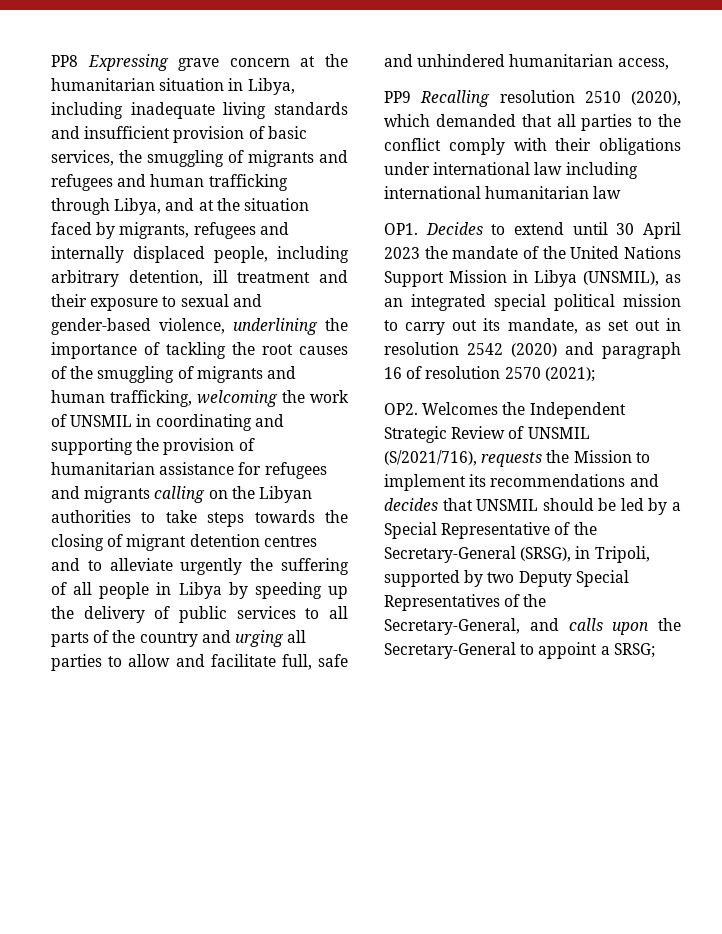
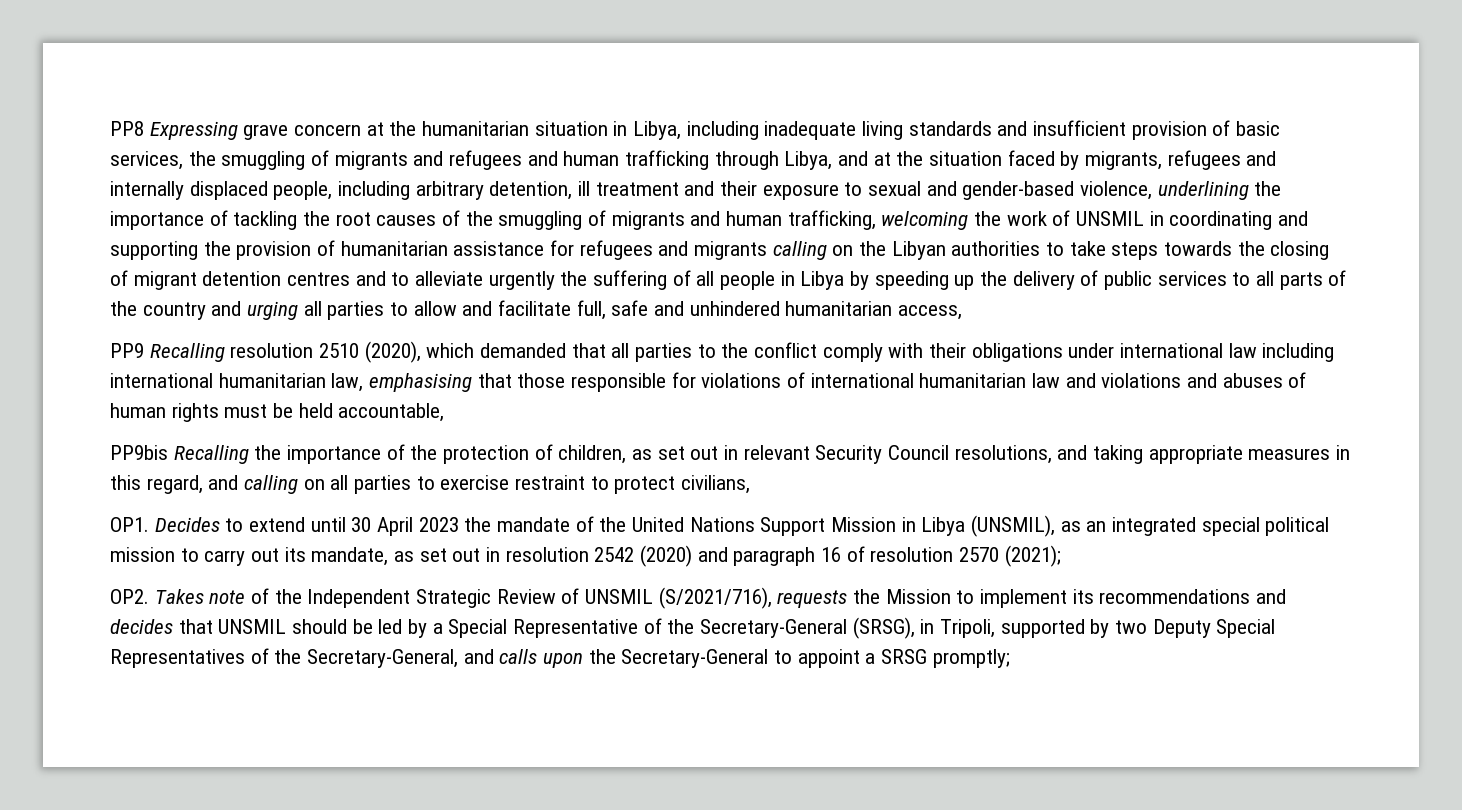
[593,186,622,199] law -> [331,372,1307,392] [110,403,445,422] [110,444,1351,464] [110,475,751,494] law, emphasising that those responsible for violations of international humanitarian law and violations and abuses of human rights must be held accountable, // PP9bis Recalling the importance of the protection of children, as set out in relevant Security Council resolutions, and taking appropriate measures in this regard, and calling on all parties to exercise restraint to protect civilians,
[422,402,499,415] Welcomes -> [154,588,270,604] Takes note of
[613,643,655,658] SRSG; -> [881,649,1010,668] SRSG promptly;

